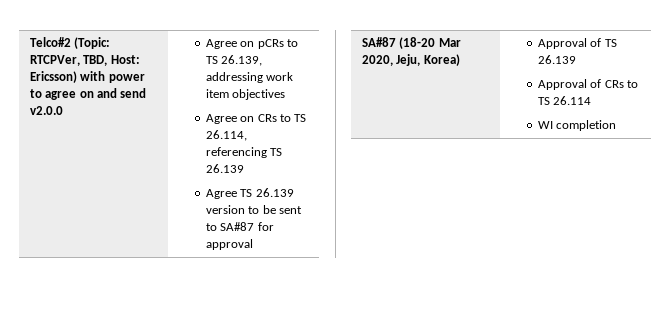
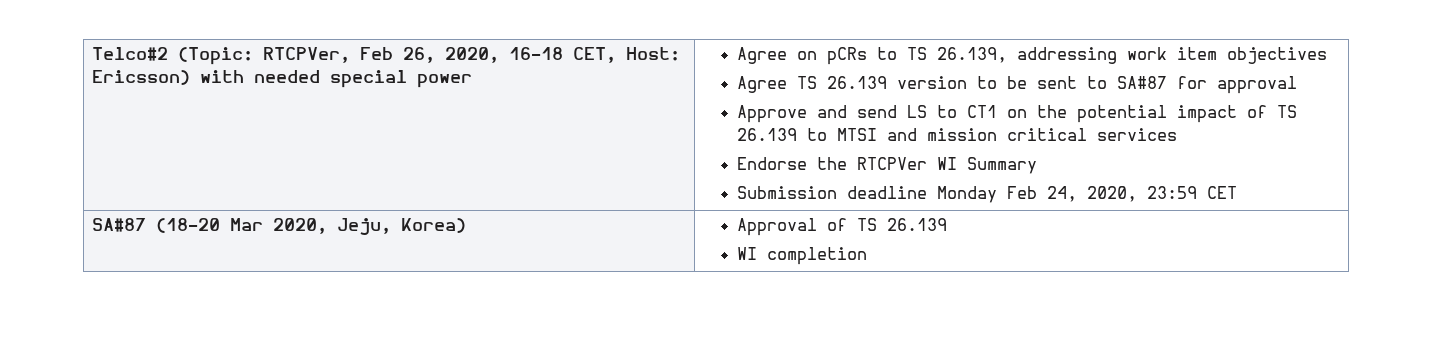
[83,55,108,66] TBD, -> [359,47,616,63] Feb 26, 2020, 16-18 CET,
(106, 76) none -> [253,70,407,88] needed special
[29,88,147,100] [29,106,63,115] to agree on and send v2.0.0 -> (472, 81) none
[205,114,307,124] [205,130,247,141] [205,147,283,158] [205,164,244,173] // Agree on CRs to TS 26.114, referencing TS 26.139 -> (1328, 55) none
(253, 244) none -> [737,105,1298,123] [737,128,1178,141] [737,157,1038,174] [737,186,1238,203] // Approve and send LS to CT1 on the potential impact of TS 26.139 to MTSI and mission critical services // Endorse the RTCPVer WI Summary // Submission deadline Monday Feb 24, 2020, 23:59 CET
[537,79,638,90] [537,96,592,105] // Approval of CRs to TS 26.114 -> (948, 224) none

